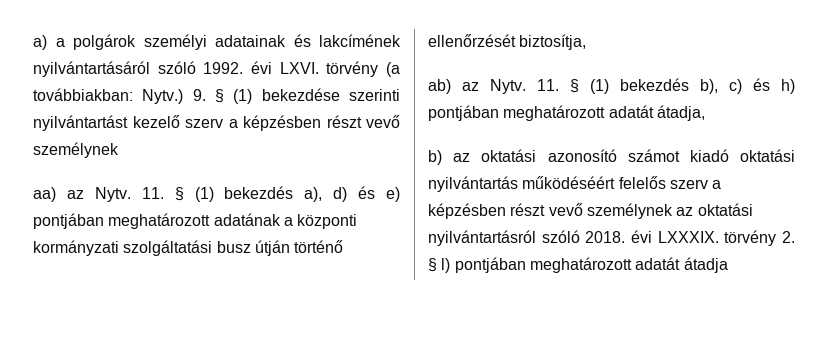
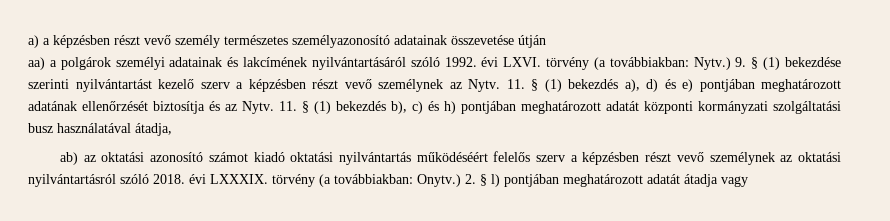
(65, 42) none -> [53,35,546,48] [28,57,57,70] képzésben részt vevő személy természetes személyazonosító adatainak összevetése útján // aa) a
[33,187,56,202] // aa) -> (443, 85) none
[283,214,358,229] [33,240,344,256] [428,34,587,50] [428,79,451,94] a központi kormányzati szolgáltatási busz útján történő ellenőrzését biztosítja, // ab) -> [82,101,220,114] ellenőrzését biztosítja és
(654, 111) none -> [644,101,841,114] [28,123,131,133] központi kormányzati szolgáltatási busz használatával
[428,150,442,165] b) -> [60,152,79,165] ab)
(777, 238) none -> [319,174,461,187] (a továbbiakban: Onytv.)
(728, 265) none -> [721,176,748,187] vagy

